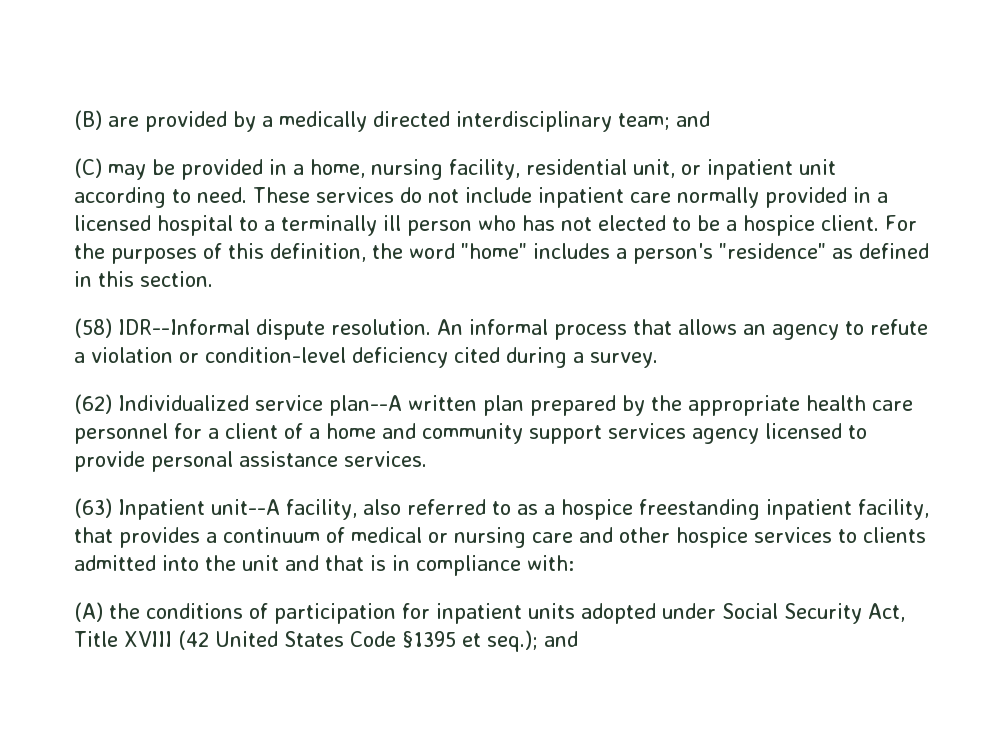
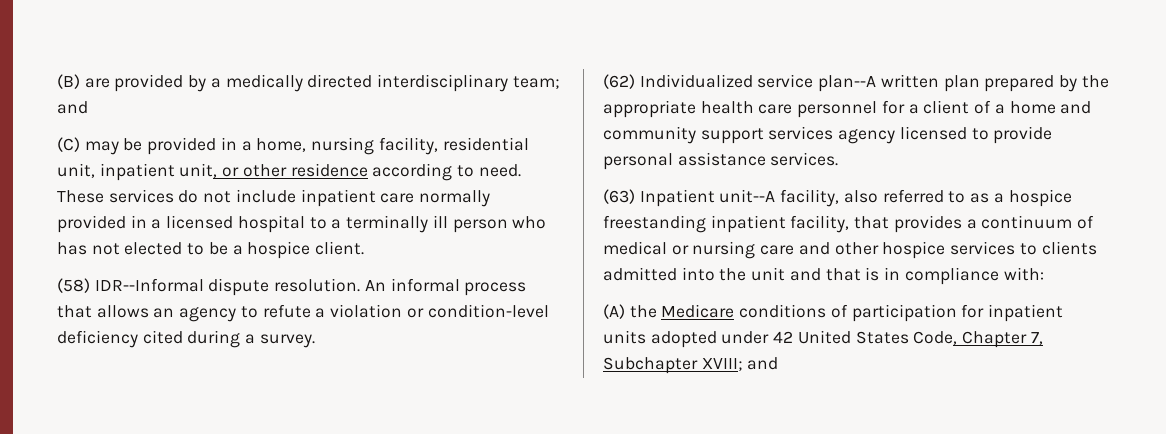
[681,159,836,180] or inpatient unit -> [99,163,368,181] inpatient unit, or other residence
[885,215,917,231] [74,243,929,264] [74,271,213,287] For the purposes of this definition, the word "home" includes a person's "residence" as defined in this section. -> (365, 248) none
(140, 611) none -> [661,304,735,318] Medicare
[722,603,905,624] [74,630,538,652] Social Security Act, Title XVIII (42 United States Code §1395 et seq.); -> [773,330,1043,348] [603,357,743,374] 42 United States Code, Chapter 7, Subchapter XVIII;

